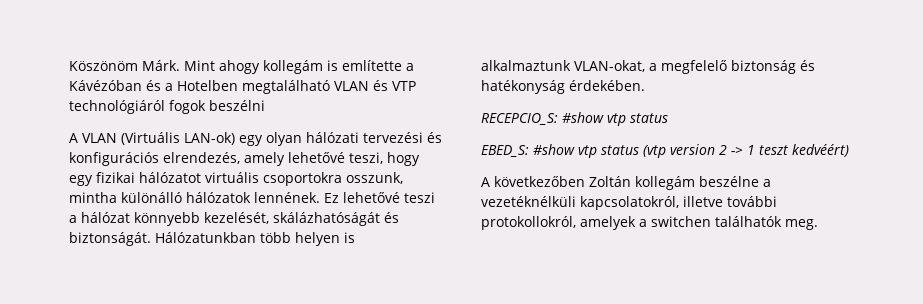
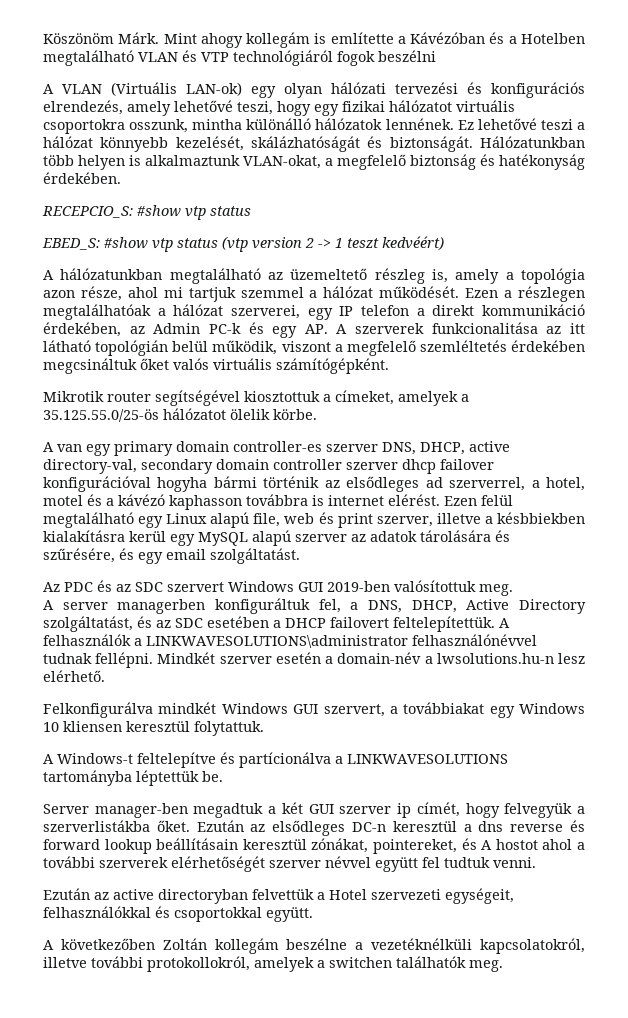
(849, 150) none -> [43,268,585,284] [43,286,586,302] [43,304,586,320] [43,322,585,338] [43,340,585,356] [43,358,389,374] [43,390,469,406] [43,408,317,422] [43,441,510,456] [43,459,494,474] [43,476,586,492] [43,494,513,510] [43,512,585,528] [43,530,510,546] [43,548,300,564] [43,580,513,596] [43,598,587,614] [43,616,510,632] [43,634,537,648] [43,652,585,668] [43,670,105,682] [43,702,585,718] [43,721,264,736] [43,752,508,768] [43,770,223,786] [43,802,586,818] [43,820,585,836] [43,838,586,854] [43,856,536,872] [43,888,514,904] [43,906,313,922] // A hálózatunkban megtalálható az üzemeltető részleg is, amely a topológia azon része, ahol mi tartjuk szemmel a hálózat működését. Ezen a részlegen megtalálhatóak a hálózat szerverei, egy IP telefon a direkt kommunikáció érdekében, az Admin PC-k és egy AP. A szerverek funkcionalitása az itt látható topológián belül működik, viszont a megfelelő szemléltetés érdekében megcsináltuk őket valós virtuális számítógépként. // Mikrotik router segítségével kiosztottuk a címeket, amelyek a 35.125.55.0/25-ös hálózatot ölelik körbe. // A van egy primary domain controller-es szerver DNS, DHCP, active directory-val, secondary domain controller szerver dhcp failover konfigurációval hogyha bármi történik az elsődleges ad szerverrel, a hotel, motel és a kávézó kaphasson továbbra is internet elérést. Ezen felül megtalálható egy Linux alapú file, web és print szerver, illetve a késbbiekben kialakításra kerül egy MySQL alapú szerver az adatok tárolására és szűrésére, és egy email szolgáltatást. // Az PDC és az SDC szervert Windows GUI 2019-ben valósítottuk meg. // A server managerben konfiguráltuk fel, a DNS, DHCP, Active Directory szolgáltatást, és az SDC esetében a DHCP failovert feltelepítettük. A felhasználók a LINKWAVESOLUTIONS\administrator felhasználónévvel tudnak fellépni. Mindkét szerver esetén a domain-név a lwsolutions.hu-n lesz elérhető. // Felkonfigurálva mindkét Windows GUI szervert, a továbbiakat egy Windows 10 kliensen keresztül folytattuk. // A Windows-t feltelepítve és partícionálva a LINKWAVESOLUTIONS tartományba léptettük be. // Server manager-ben megadtuk a két GUI szerver ip címét, hogy felvegyük a szerverlistákba őket. Ezután az elsődleges DC-n keresztül a dns reverse és forward lookup beállításain keresztül zónákat, pointereket, és A hostot ahol a további szerverek elérhetőségét szerver névvel együtt fel tudtuk venni. // Ezután az active directoryban felvettük a Hotel szervezeti egységeit, felhasználókkal és csoportokkal együtt.

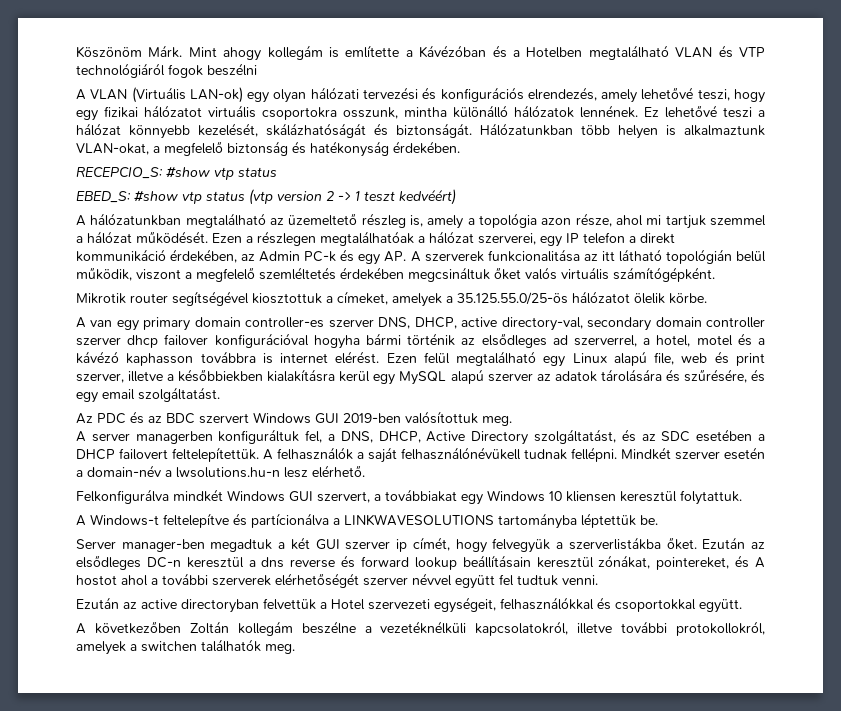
[496,512,585,524] késbbiekben -> [178,369,264,382] későbbiekben
[135,582,163,592] SDC -> [166,413,195,424] BDC
[146,634,537,648] LINKWAVESOLUTIONS\administrator felhasználónévvel -> [368,447,521,463] saját felhasználónévükell

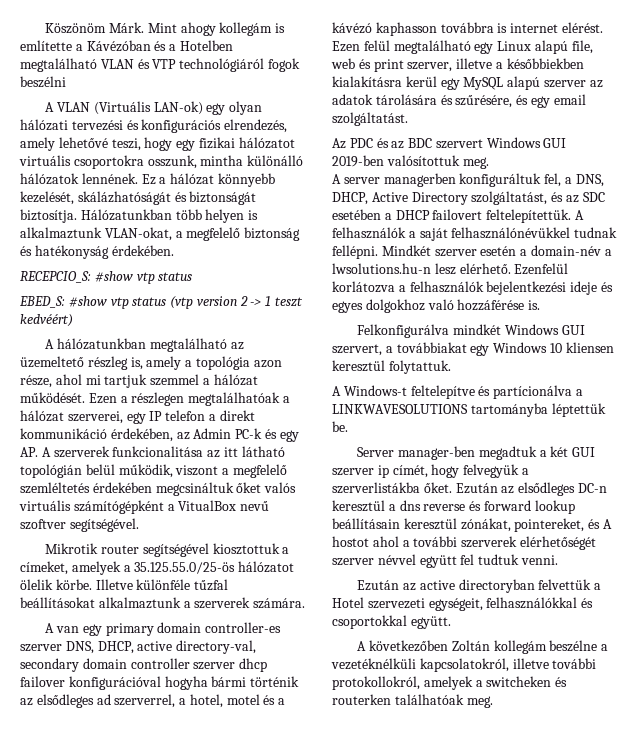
[665,105,752,118] lehetővé teszi -> (156, 179) none
[396,123,472,138] biztonságát. -> [189,191,257,205] [20,209,77,223] biztonságát biztosítja.
[613,267,715,282] számítógépként. -> [73,500,270,514] [20,518,139,532] számítógépként a VitualBox nevű szoftver segítségével.
(707, 298) none -> [95,579,229,591] [20,597,306,609] Illetve különféle tűzfal beállításokat alkalmaztunk a szerverek számára.
[401,447,521,460] felhasználónévükell -> [451,227,571,239] felhasználónévükkel
(365, 471) none -> [514,263,569,275] [332,281,613,295] [332,299,541,313] Ezenfelül korlátozva a felhasználók bejelentkezési ideje és egyes dolgokhoz való hozzáférése is.
[141,639,261,652] switchen találhatók -> [486,676,568,687] [332,694,464,705] switcheken és routerken találhatóak

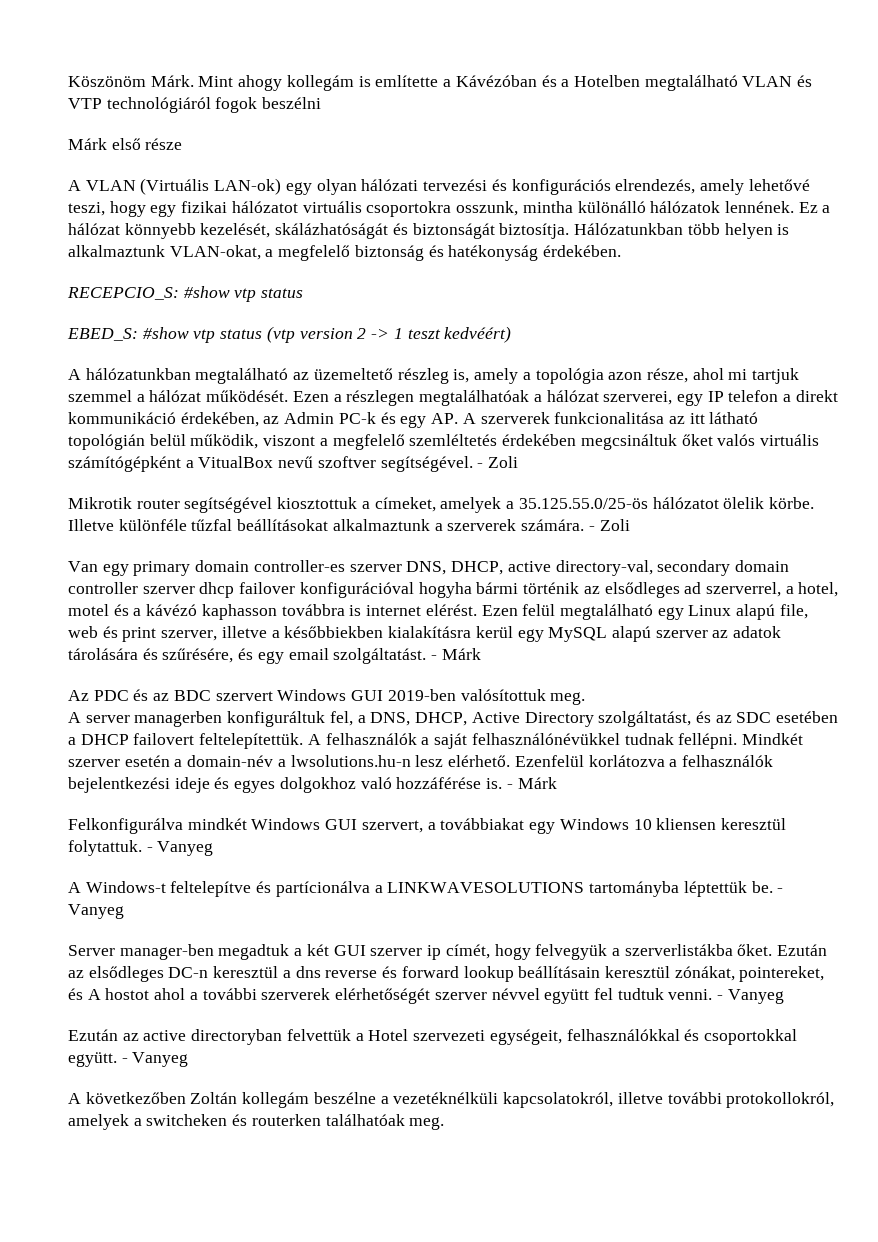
(66, 82) none -> [68,138,183,150] // Márk első része
(139, 525) none -> [477,456,519,468] - Zoli
[45,623,80,633] // A van -> [588,519,630,531] [68,561,98,572] - Zoli // Van
(408, 119) none -> [431,648,481,660] - Márk
(541, 305) none -> [506,777,557,789] - Márk
(451, 367) none -> [146,841,214,856] - Vanyeg
(348, 426) none -> [777,888,784,893] [68,904,124,919] - Vanyeg
(558, 560) none -> [717,989,784,1004] - Vanyeg
(451, 622) none -> [121,1052,189,1067] - Vanyeg

